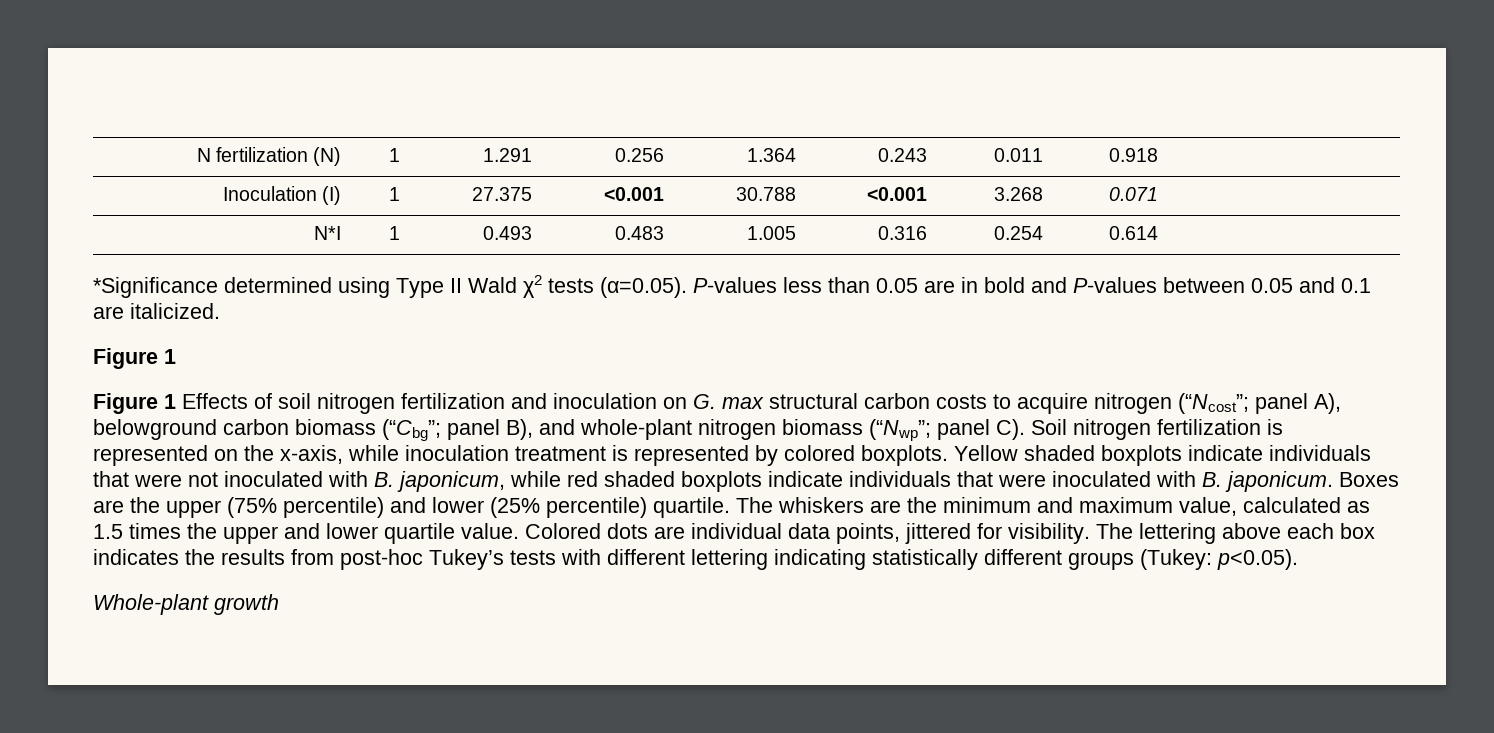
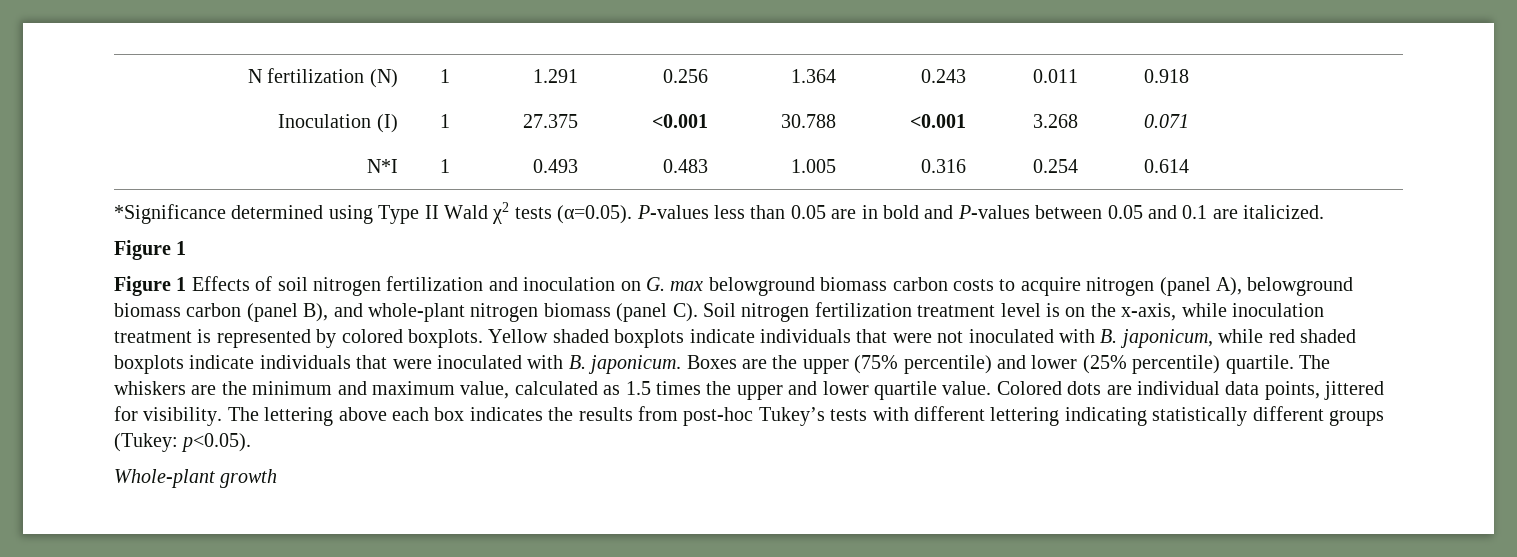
[769,393,858,409] structural -> [708,277,888,296] belowground biomass
[1178,393,1341,414] [93,419,500,441] (“Ncost”; panel A), belowground carbon biomass (“Cbg”; panel -> [1159,277,1354,296] [114,303,298,322] (panel A), belowground biomass carbon (panel
[869,419,990,441] (“Nwp”; panel -> [616,303,668,322] (panel
[1267,419,1283,435] [93,445,208,466] is represented -> [917,303,1060,317] treatment level is

